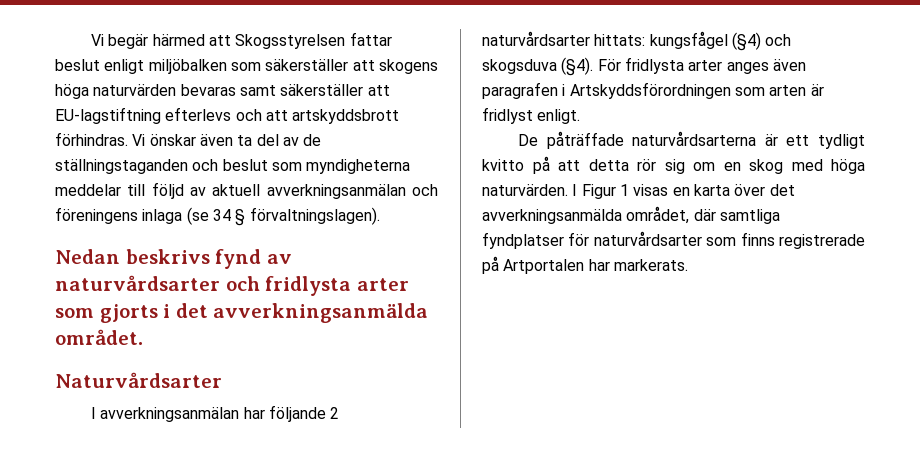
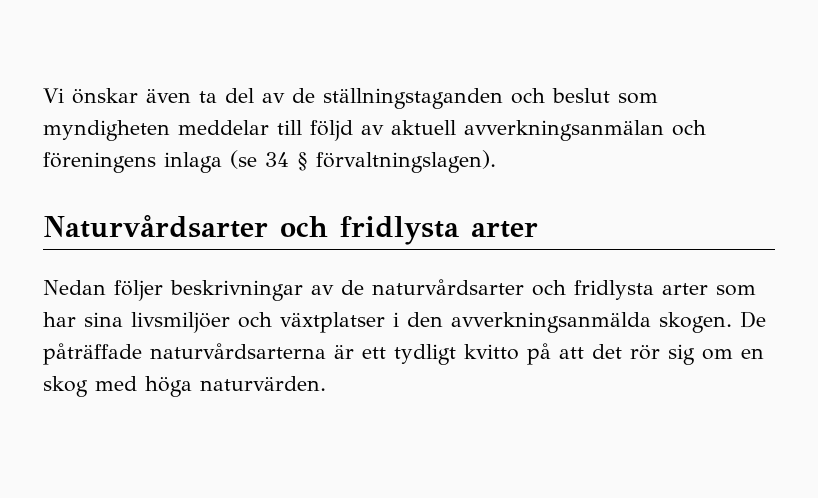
[91,32,392,49] [55,59,438,74] [55,84,390,99] [55,107,400,124] [55,132,146,146] Vi begär härmed att Skogsstyrelsen fattar beslut enligt miljöbalken som säkerställer att skogens höga naturvärden bevaras samt säkerställer att EU-lagstiftning efterlevs och att artskyddsbrott förhindras. Vi -> [43,88,64,103] Vi
[306,159,411,174] myndigheterna -> [43,120,170,141] myndigheten
[55,249,292,269] Nedan beskrivs fynd av -> [43,215,538,245] [43,280,364,301] Naturvårdsarter och fridlysta arter // Nedan följer beskrivningar av de
[99,303,429,323] [55,329,143,345] [55,372,222,388] [91,405,340,422] [482,31,792,51] [482,57,806,76] [482,82,824,99] [482,107,581,124] gjorts i det avverkningsanmälda området. // Naturvårdsarter // I avverkningsanmälan har följande 2 naturvårdsarter hittats: kungsfågel (§4) och skogsduva (§4). För fridlysta arter anges även paragrafen i Artskyddsförordningen som arten är fridlyst enligt. // -> [43,312,732,333] har sina livsmiljöer och växtplatser i den avverkningsanmälda skogen.
[588,159,629,171] detta -> [592,344,622,359] det
[572,184,795,199] [482,206,780,224] [482,231,865,249] [482,256,688,274] I Figur 1 visas en karta över det avverkningsanmälda området, där samtliga fyndplatser för naturvårdsarter som finns registrerade på Artportalen har markerats. -> (326, 383) none

